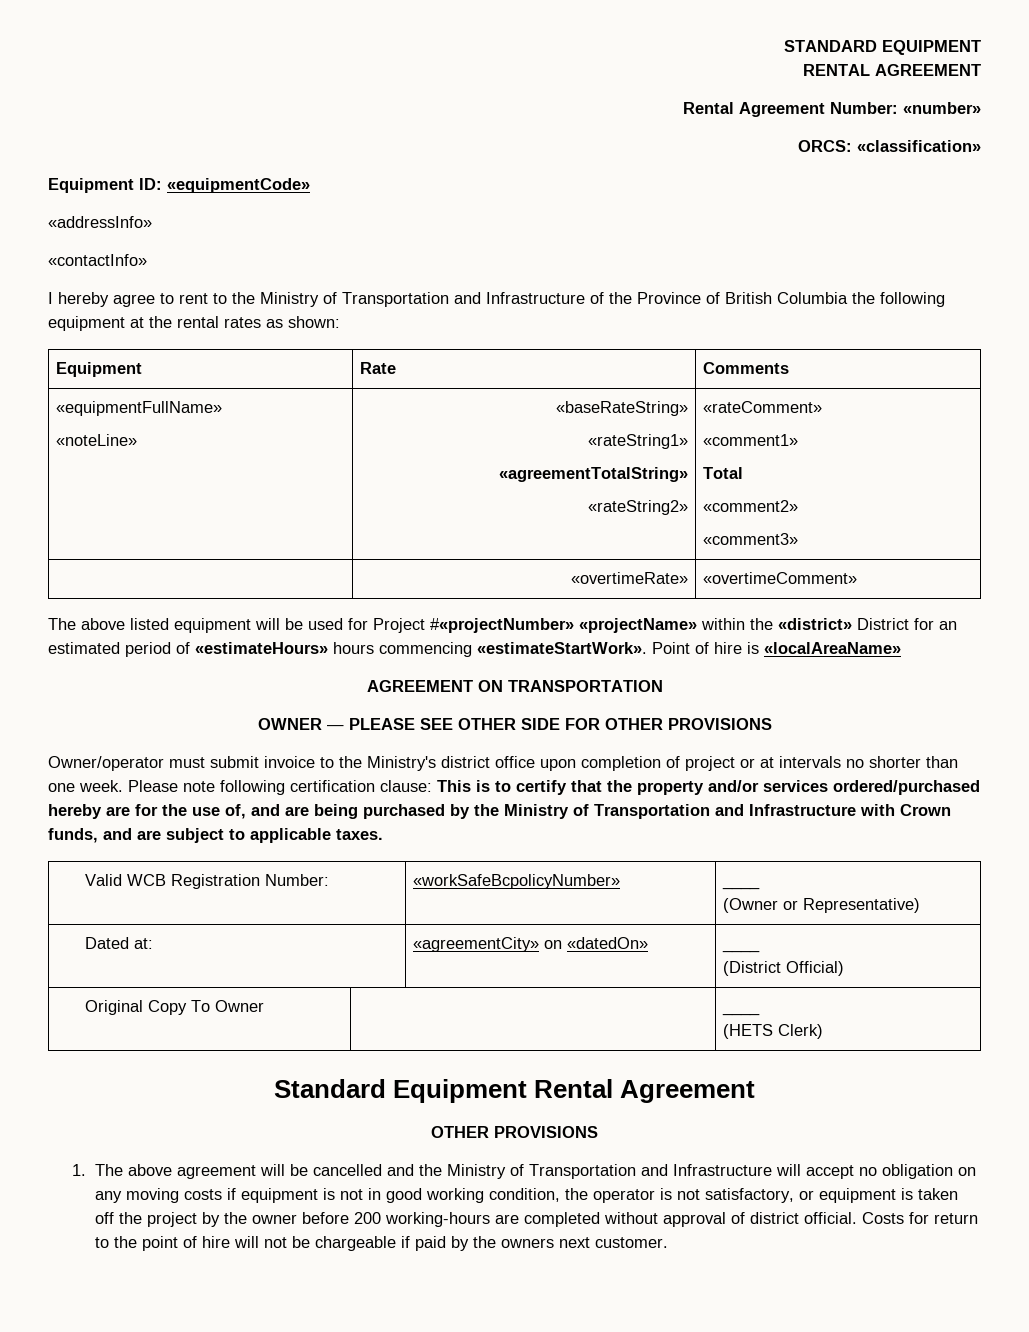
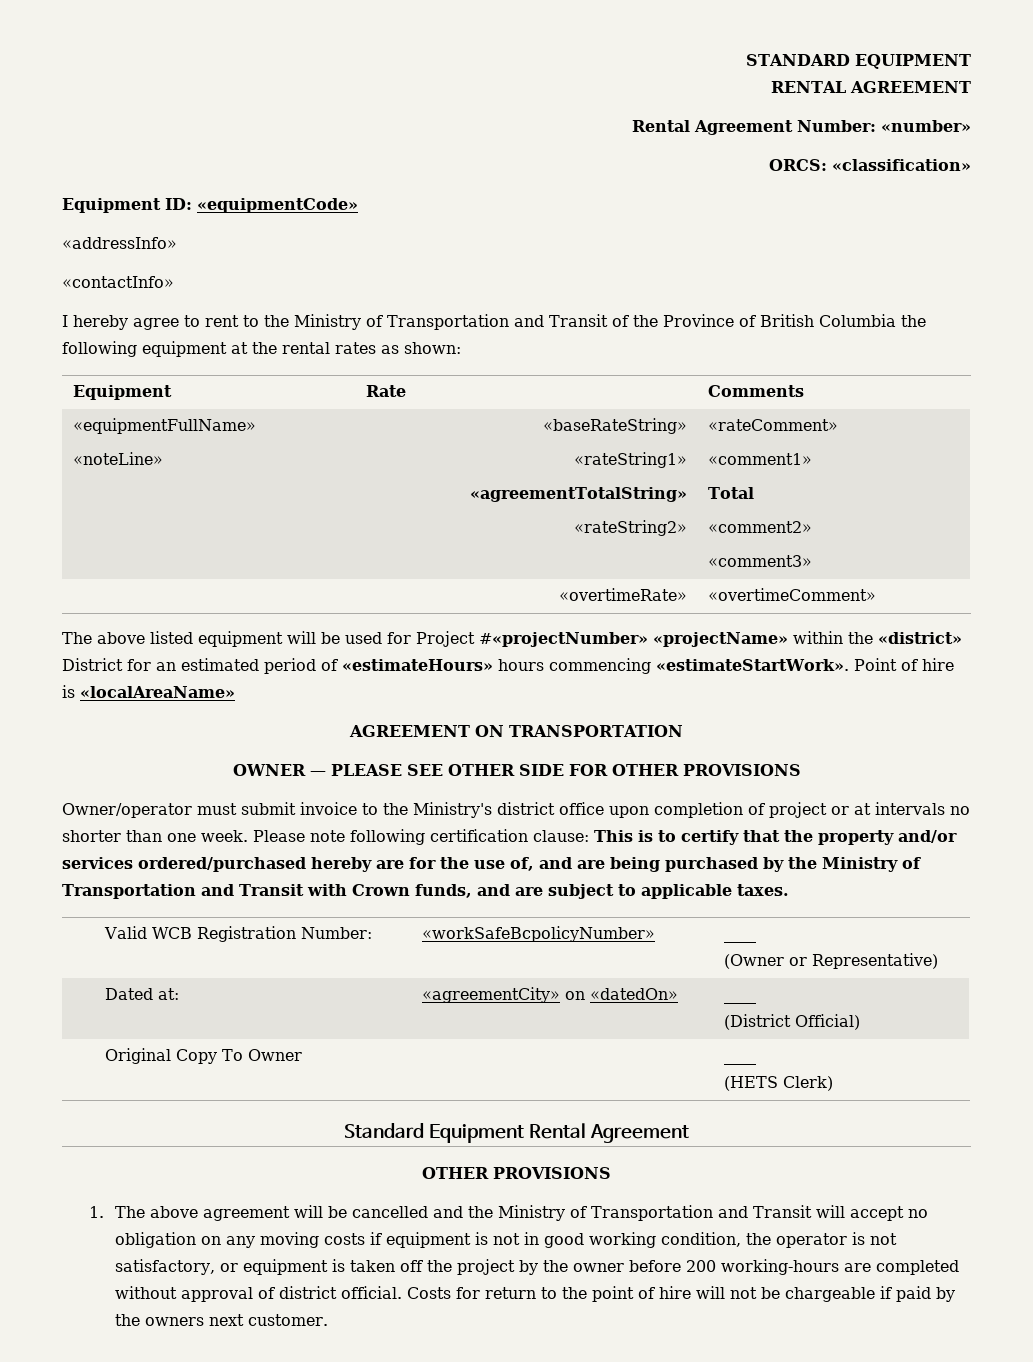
[486,292,585,304] Infrastructure -> [549,314,608,327] Transit
[749,804,856,816] Infrastructure -> [238,884,304,896] Transit
[673,1164,773,1176] Infrastructure -> [753,1205,813,1218] Transit

